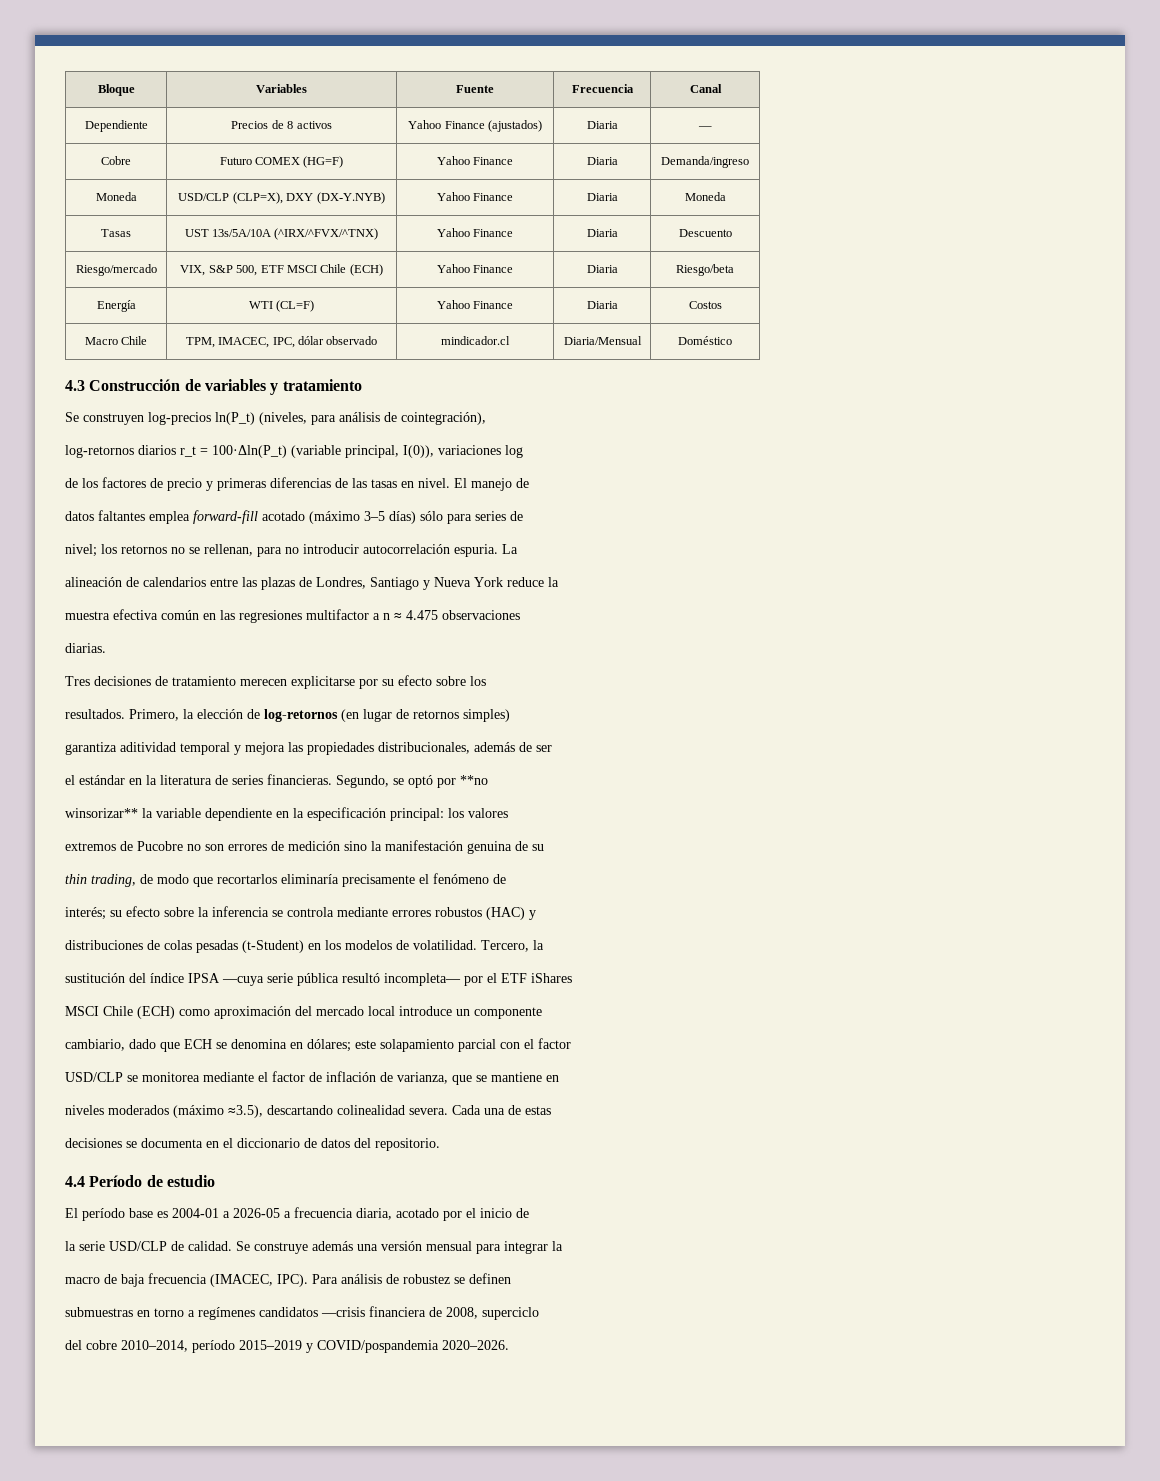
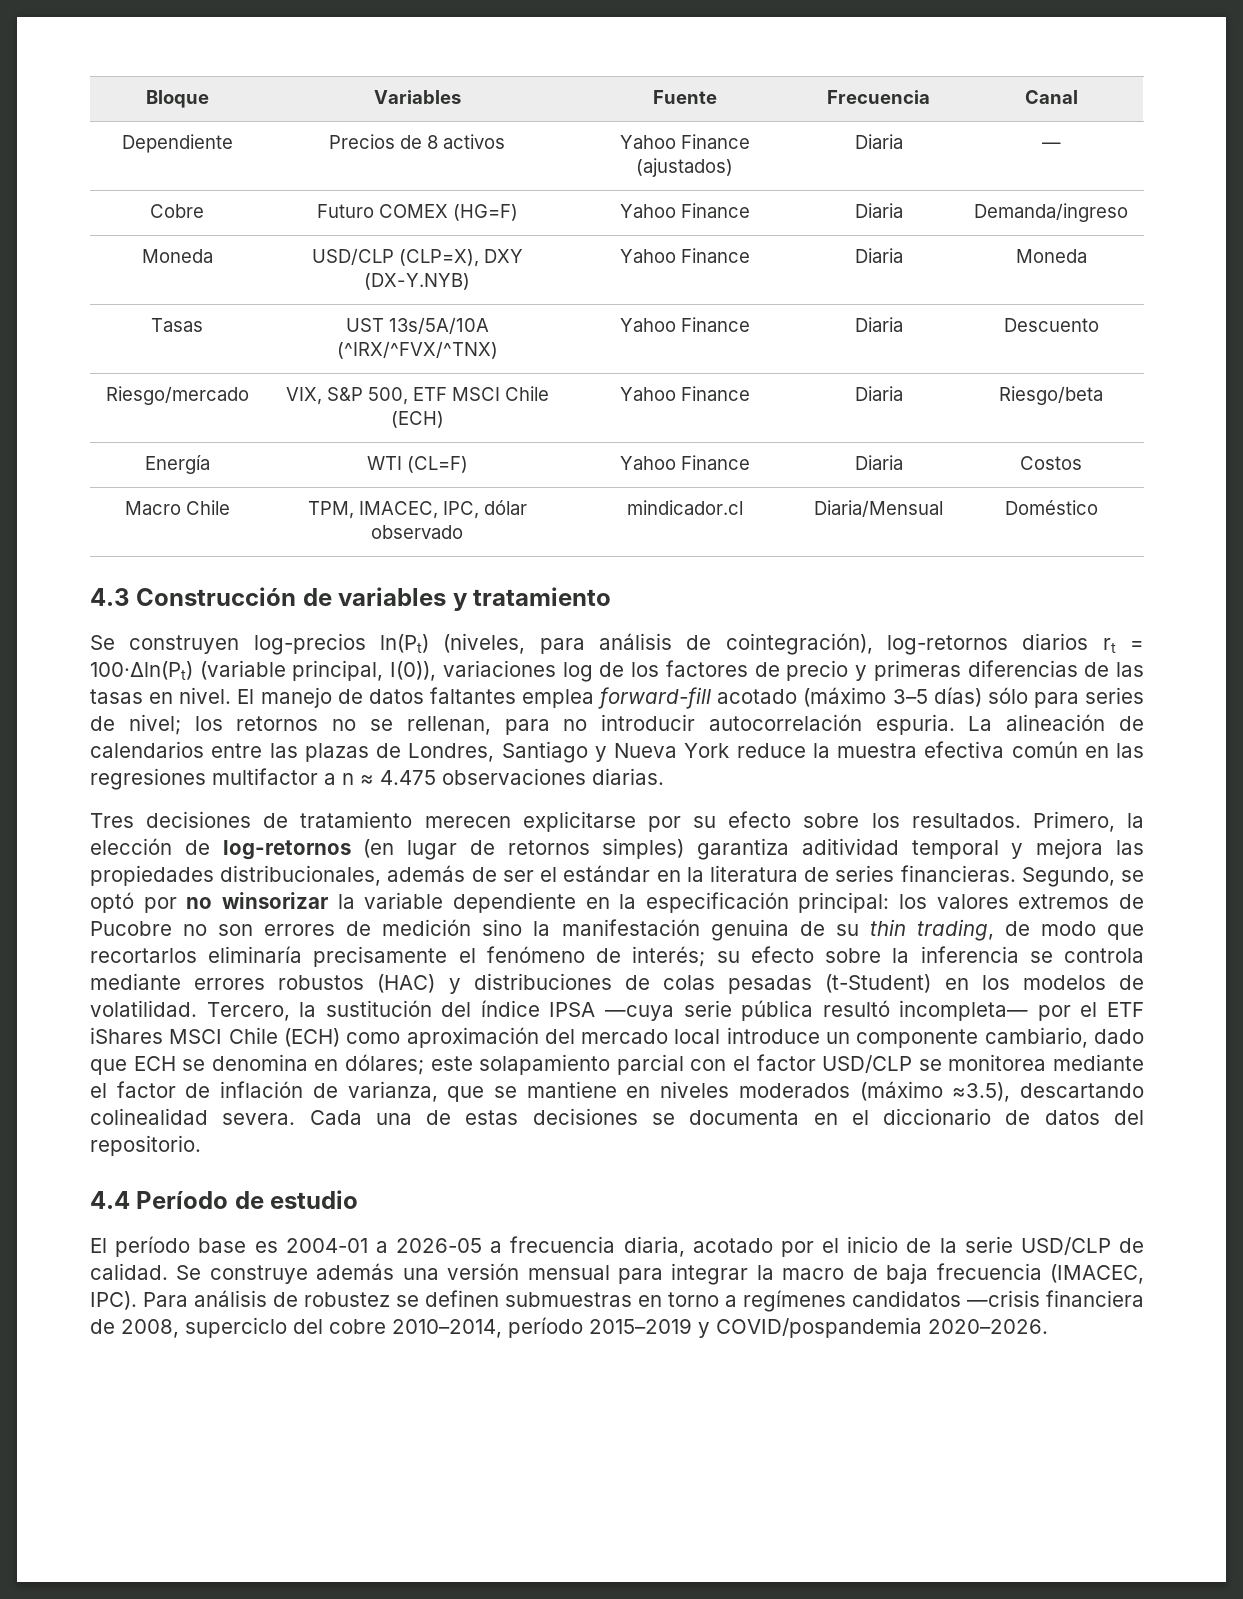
[215,412,255,425] ln(P_t) -> [380,634,429,653] ln(Pt)
(486, 418) // -> (873, 644) none
[180,445,287,458] r_t = 100·Δln(P_t) -> [1102,638,1145,653] [90,661,193,680] rt = 100·Δln(Pt)
(523, 451) // -> (593, 672) none
(529, 483) // -> (363, 696) none
(523, 516) // -> (115, 723) none
(518, 549) // -> (993, 723) none
(559, 582) // -> (830, 750) none
(520, 615) // -> (586, 776) none
(486, 681) // -> (900, 820) none
(510, 715) // -> (685, 848) none
(552, 748) // -> (534, 876) none
[460,775,488,785] [65,808,138,818] **no // winsorizar** -> [186,892,328,909] no winsorizar
(508, 813) // -> (1009, 901) none
(544, 847) // -> (859, 930) none
(506, 879) // -> (622, 955) none
(536, 915) // -> (461, 986) none
(544, 945) // -> (317, 1009) none
(572, 978) // -> (163, 1035) none
(542, 1013) // -> (979, 1038) none
(571, 1043) // -> (816, 1062) none
(559, 1078) // -> (651, 1092) none
(551, 1110) // -> (519, 1117) none
(529, 1213) // -> (932, 1245) none
(563, 1246) // -> (774, 1272) none
(511, 1278) // -> (499, 1298) none
(539, 1313) // -> (287, 1327) none

